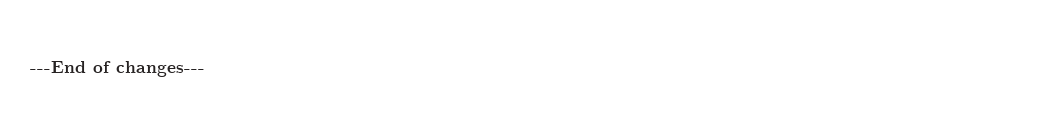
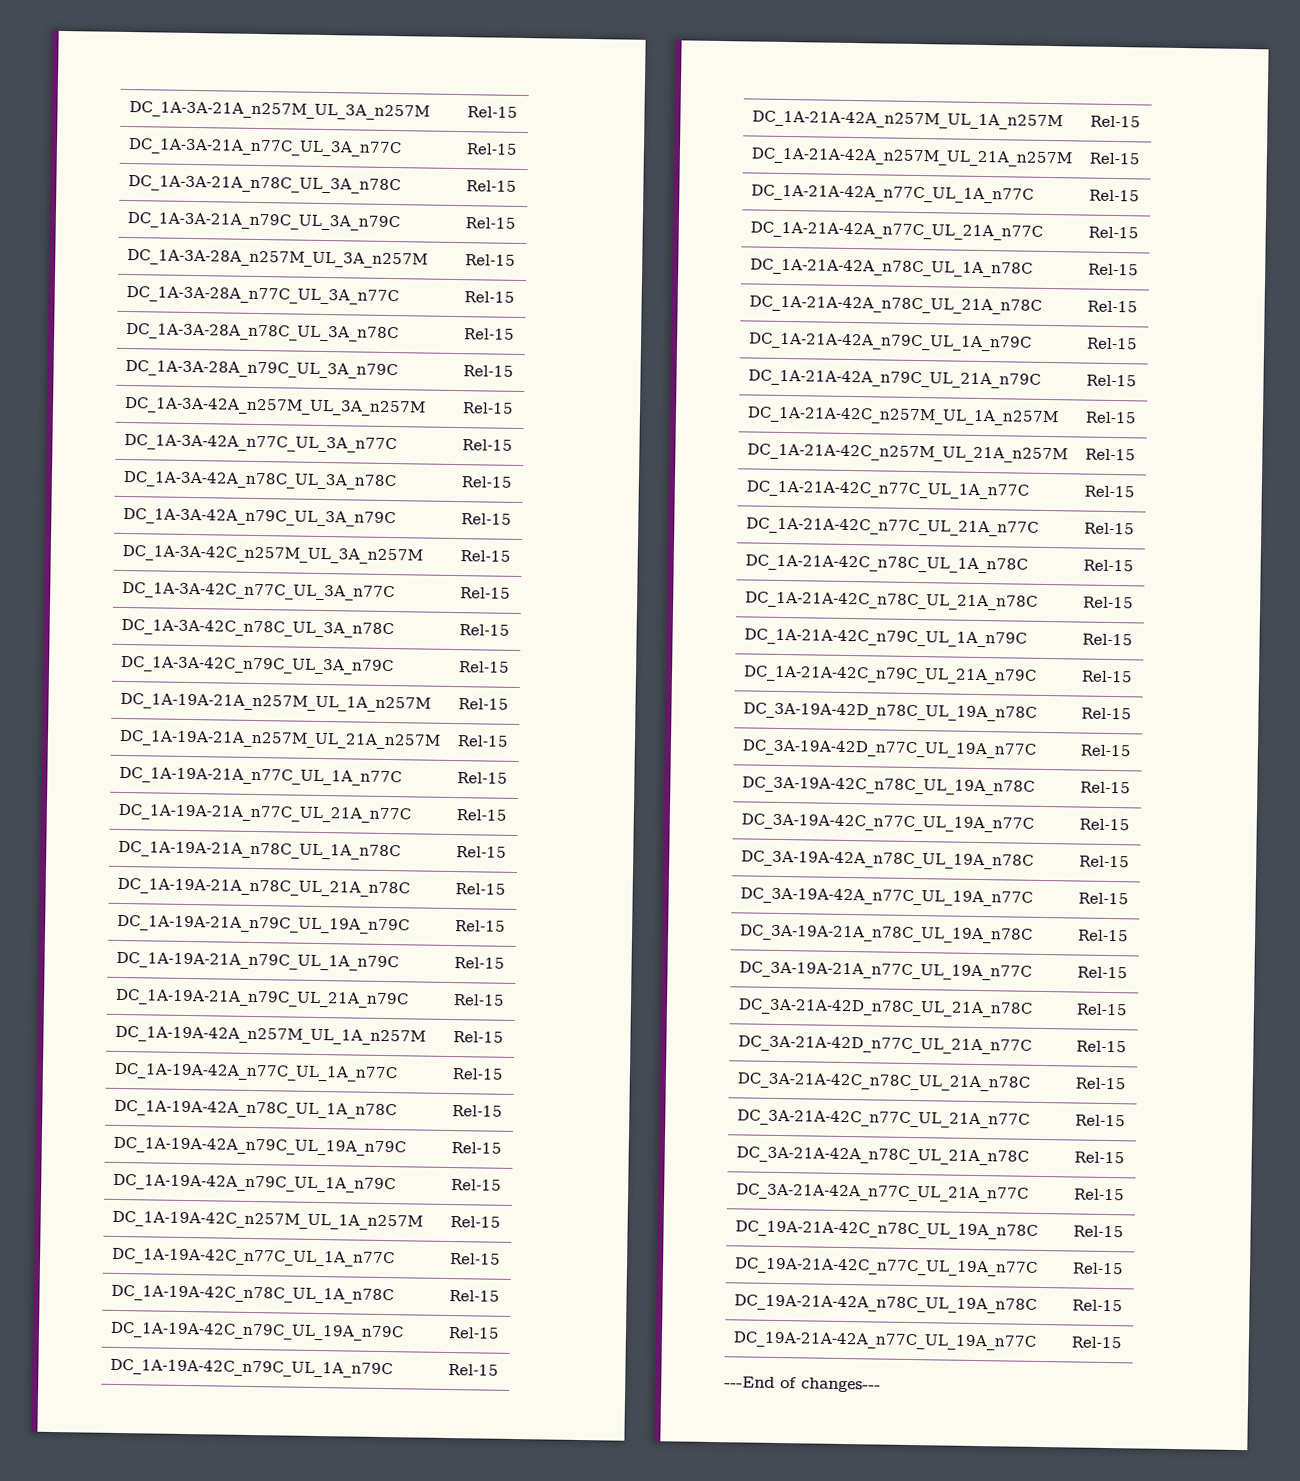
(30, 67) none -> [128,101,430,121] [466,106,518,118] [127,138,402,158] [465,143,518,155] [127,175,401,195] [465,180,517,192] [126,211,400,232] [464,217,516,229] [126,248,428,269] [464,254,516,266] [125,285,399,306] [463,291,515,303] [125,322,399,343] [463,328,515,340] [124,359,398,380] [462,365,514,377] [123,396,426,417] [461,402,514,414] [123,433,397,454] [461,439,513,451] [122,470,397,491] [460,476,512,488] [122,507,396,528] [460,513,512,525] [121,544,423,565] [459,550,511,562] [121,581,395,602] [459,587,511,599] [120,618,394,639] [458,624,510,636] [119,655,394,676] [458,661,510,673] [119,692,431,713] [457,698,509,710] [118,729,441,750] [456,735,509,747] [118,766,402,787] [456,772,508,784] [117,803,411,824] [455,809,507,821] [117,840,401,861] [455,846,507,858] [116,877,410,898] [454,883,506,895] [116,914,410,935] [454,920,506,932] [115,951,399,972] [453,957,505,969] [114,988,409,1009] [452,994,505,1006] [114,1025,426,1046] [452,1031,504,1043] [113,1062,398,1083] [451,1068,503,1080] [113,1099,397,1120] [451,1105,503,1117] [112,1136,406,1157] [450,1142,502,1154] [112,1173,396,1194] [450,1179,502,1191] [111,1210,423,1231] [449,1216,501,1228] [111,1247,395,1268] [449,1253,501,1265] [110,1284,394,1305] [448,1290,500,1302] [109,1321,404,1342] [447,1327,500,1339] [109,1358,393,1379] [447,1363,499,1376] [751,110,1063,131] [1089,115,1141,128] [750,147,1072,168] [1088,152,1140,165] [750,184,1034,204] [1088,189,1140,202] [749,221,1043,241] [1087,226,1139,239] [749,258,1033,278] [1087,263,1139,276] [748,295,1042,315] [1086,300,1138,313] [747,332,1032,352] [1086,337,1138,350] [747,369,1041,389] [1085,374,1137,387] [746,406,1059,427] [1084,411,1137,424] [746,443,1068,464] [1084,448,1136,461] [745,480,1029,500] [1083,485,1135,498] [745,517,1039,537] [1083,522,1135,535] [744,554,1028,574] [1082,559,1134,572] [744,591,1038,611] [1082,596,1134,609] [743,628,1027,648] [1081,633,1133,646] [742,665,1037,685] [1080,670,1133,683] [742,702,1037,722] [1080,707,1132,720] [741,739,1036,759] [1079,744,1131,757] [741,776,1035,796] [1079,781,1131,794] [740,813,1034,833] [1078,818,1130,831] [740,850,1034,870] [1078,855,1130,868] [739,887,1033,907] [1077,892,1129,905] [738,924,1033,944] [1077,929,1129,942] [738,961,1032,981] [1076,966,1128,979] [737,998,1033,1018] [1075,1003,1128,1016] [737,1035,1032,1055] [1075,1040,1127,1053] [736,1072,1030,1092] [1074,1077,1126,1090] [736,1109,1030,1129] [1074,1114,1126,1127] [735,1146,1029,1166] [1073,1151,1125,1164] [735,1183,1029,1203] [1073,1188,1125,1201] [734,1220,1038,1240] [1072,1225,1124,1238] [733,1257,1038,1277] [1071,1262,1124,1275] [733,1294,1037,1314] [1071,1299,1123,1312] [732,1331,1037,1351] [1070,1336,1122,1349] DC_1A-3A-21A_n257M_UL_3A_n257M | Rel-15 // DC_1A-3A-21A_n77C_UL_3A_n77C | Rel-15 // DC_1A-3A-21A_n78C_UL_3A_n78C | Rel-15 // DC_1A-3A-21A_n79C_UL_3A_n79C | Rel-15 // DC_1A-3A-28A_n257M_UL_3A_n257M | Rel-15 // DC_1A-3A-28A_n77C_UL_3A_n77C | Rel-15 // DC_1A-3A-28A_n78C_UL_3A_n78C | Rel-15 // DC_1A-3A-28A_n79C_UL_3A_n79C | Rel-15 // DC_1A-3A-42A_n257M_UL_3A_n257M | Rel-15 // DC_1A-3A-42A_n77C_UL_3A_n77C | Rel-15 // DC_1A-3A-42A_n78C_UL_3A_n78C | Rel-15 // DC_1A-3A-42A_n79C_UL_3A_n79C | Rel-15 // DC_1A-3A-42C_n257M_UL_3A_n257M | Rel-15 // DC_1A-3A-42C_n77C_UL_3A_n77C | Rel-15 // DC_1A-3A-42C_n78C_UL_3A_n78C | Rel-15 // DC_1A-3A-42C_n79C_UL_3A_n79C | Rel-15 // DC_1A-19A-21A_n257M_UL_1A_n257M | Rel-15 // DC_1A-19A-21A_n257M_UL_21A_n257M | Rel-15 // DC_1A-19A-21A_n77C_UL_1A_n77C | Rel-15 // DC_1A-19A-21A_n77C_UL_21A_n77C | Rel-15 // DC_1A-19A-21A_n78C_UL_1A_n78C | Rel-15 // DC_1A-19A-21A_n78C_UL_21A_n78C | Rel-15 // DC_1A-19A-21A_n79C_UL_19A_n79C | Rel-15 // DC_1A-19A-21A_n79C_UL_1A_n79C | Rel-15 // DC_1A-19A-21A_n79C_UL_21A_n79C | Rel-15 // DC_1A-19A-42A_n257M_UL_1A_n257M | Rel-15 // DC_1A-19A-42A_n77C_UL_1A_n77C | Rel-15 // DC_1A-19A-42A_n78C_UL_1A_n78C | Rel-15 // DC_1A-19A-42A_n79C_UL_19A_n79C | Rel-15 // DC_1A-19A-42A_n79C_UL_1A_n79C | Rel-15 // DC_1A-19A-42C_n257M_UL_1A_n257M | Rel-15 // DC_1A-19A-42C_n77C_UL_1A_n77C | Rel-15 // DC_1A-19A-42C_n78C_UL_1A_n78C | Rel-15 // DC_1A-19A-42C_n79C_UL_19A_n79C | Rel-15 // DC_1A-19A-42C_n79C_UL_1A_n79C | Rel-15 // DC_1A-21A-42A_n257M_UL_1A_n257M | Rel-15 // DC_1A-21A-42A_n257M_UL_21A_n257M | Rel-15 // DC_1A-21A-42A_n77C_UL_1A_n77C | Rel-15 // DC_1A-21A-42A_n77C_UL_21A_n77C | Rel-15 // DC_1A-21A-42A_n78C_UL_1A_n78C | Rel-15 // DC_1A-21A-42A_n78C_UL_21A_n78C | Rel-15 // DC_1A-21A-42A_n79C_UL_1A_n79C | Rel-15 // DC_1A-21A-42A_n79C_UL_21A_n79C | Rel-15 // DC_1A-21A-42C_n257M_UL_1A_n257M | Rel-15 // DC_1A-21A-42C_n257M_UL_21A_n257M | Rel-15 // DC_1A-21A-42C_n77C_UL_1A_n77C | Rel-15 // DC_1A-21A-42C_n77C_UL_21A_n77C | Rel-15 // DC_1A-21A-42C_n78C_UL_1A_n78C | Rel-15 // DC_1A-21A-42C_n78C_UL_21A_n78C | Rel-15 // DC_1A-21A-42C_n79C_UL_1A_n79C | Rel-15 // DC_1A-21A-42C_n79C_UL_21A_n79C | Rel-15 // DC_3A-19A-42D_n78C_UL_19A_n78C | Rel-15 // DC_3A-19A-42D_n77C_UL_19A_n77C | Rel-15 // DC_3A-19A-42C_n78C_UL_19A_n78C | Rel-15 // DC_3A-19A-42C_n77C_UL_19A_n77C | Rel-15 // DC_3A-19A-42A_n78C_UL_19A_n78C | Rel-15 // DC_3A-19A-42A_n77C_UL_19A_n77C | Rel-15 // DC_3A-19A-21A_n78C_UL_19A_n78C | Rel-15 // DC_3A-19A-21A_n77C_UL_19A_n77C | Rel-15 // DC_3A-21A-42D_n78C_UL_21A_n78C | Rel-15 // DC_3A-21A-42D_n77C_UL_21A_n77C | Rel-15 // DC_3A-21A-42C_n78C_UL_21A_n78C | Rel-15 // DC_3A-21A-42C_n77C_UL_21A_n77C | Rel-15 // DC_3A-21A-42A_n78C_UL_21A_n78C | Rel-15 // DC_3A-21A-42A_n77C_UL_21A_n77C | Rel-15 // DC_19A-21A-42C_n78C_UL_19A_n78C | Rel-15 // DC_19A-21A-42C_n77C_UL_19A_n77C | Rel-15 // DC_19A-21A-42A_n78C_UL_19A_n78C | Rel-15 // DC_19A-21A-42A_n77C_UL_19A_n77C | Rel-15 //

